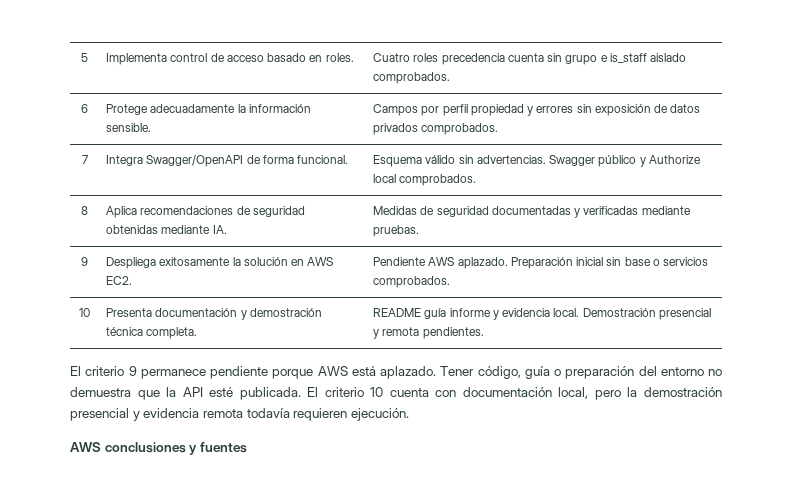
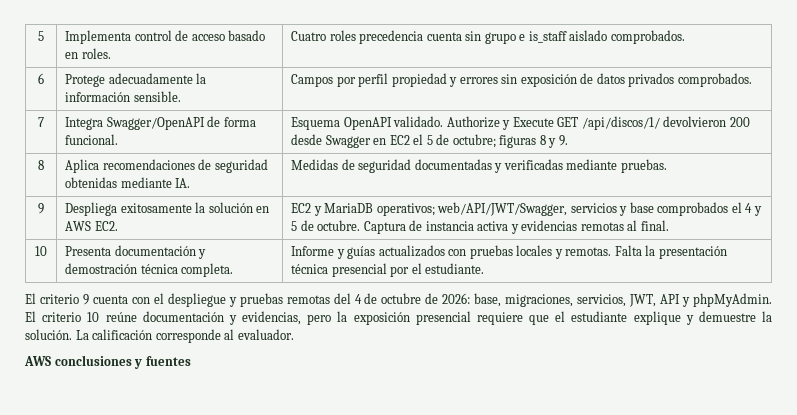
[425,155,701,167] [373,174,477,186] válido sin advertencias. Swagger público y Authorize local comprobados. -> [343,116,750,130] [291,134,568,148] OpenAPI validado. Authorize y Execute GET /api/discos/1/ devolvieron 200 desde Swagger en EC2 el 5 de octubre; figuras 8 y 9.
[373,257,709,269] [373,276,451,288] Pendiente AWS aplazado. Preparación inicial sin base o servicios comprobados. -> [291,202,762,216] [291,220,669,234] EC2 y MariaDB operativos; web/API/JWT/Swagger, servicios y base comprobados el 4 y 5 de octubre. Captura de instancia activa y evidencias remotas al final.
[373,308,711,320] [373,327,484,339] [70,366,722,379] [70,387,722,400] [70,408,409,421] README guía informe y evidencia local. Demostración presencial y remota pendientes. // El criterio 9 permanece pendiente porque AWS está aplazado. Tener código, guía o preparación del entorno no demuestra que la API esté publicada. El criterio 10 cuenta con documentación local, pero la demostración presencial y evidencia remota todavía requieren ejecución. -> [291,245,727,259] [291,263,485,277] [25,293,773,307] [25,311,772,325] [25,329,294,343] Informe y guías actualizados con pruebas locales y remotas. Falta la presentación técnica presencial por el estudiante. // El criterio 9 cuenta con el despliegue y pruebas remotas del 4 de octubre de 2026: base, migraciones, servicios, JWT, API y phpMyAdmin. El criterio 10 reúne documentación y evidencias, pero la exposición presencial requiere que el estudiante explique y demuestre la solución. La calificación corresponde al evaluador.

